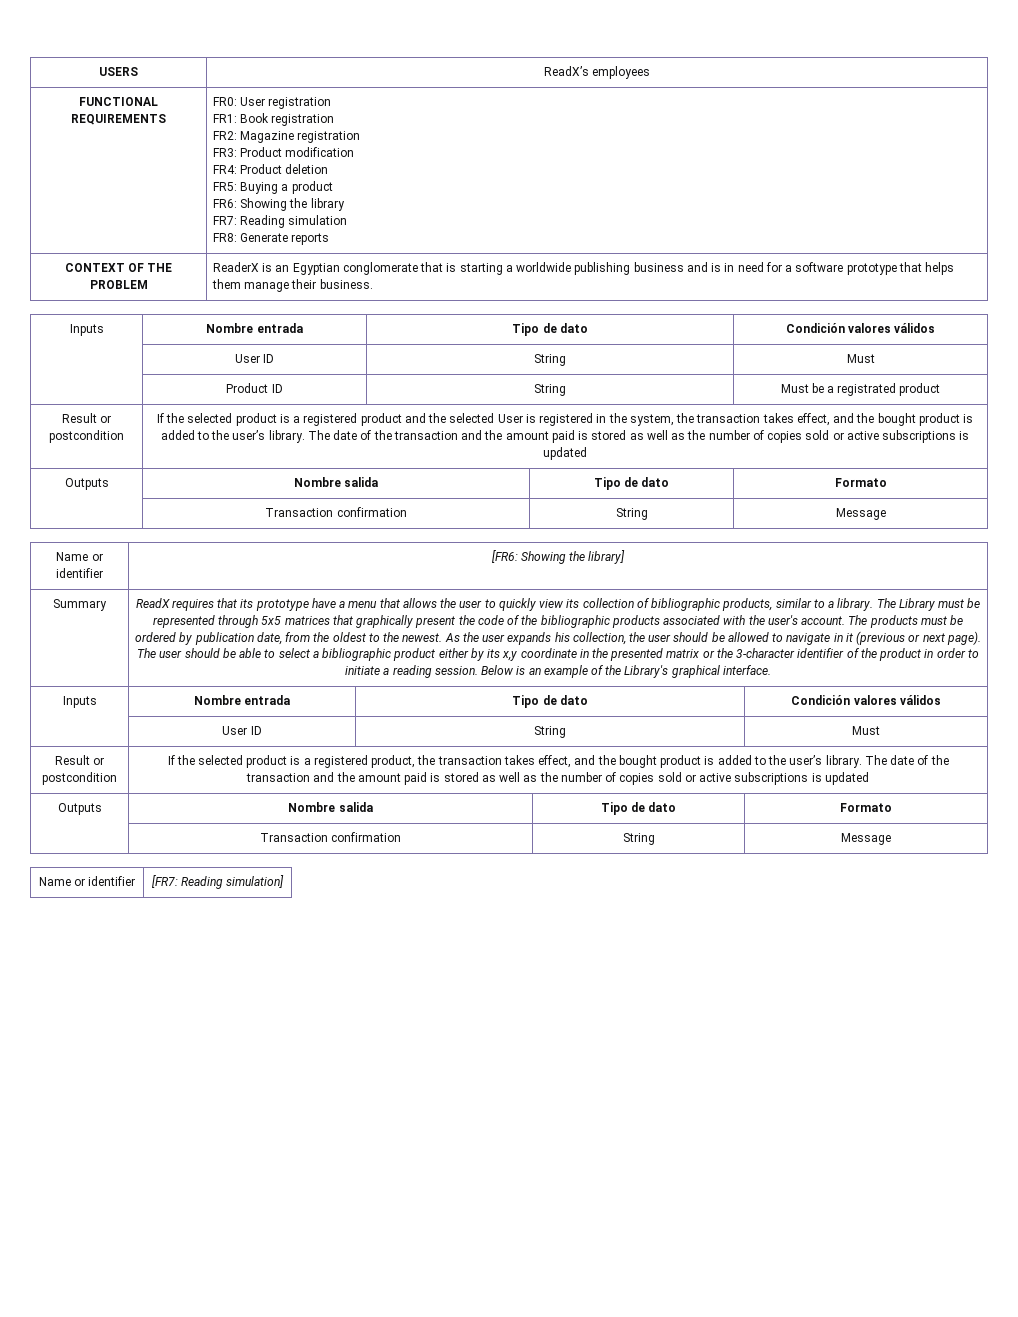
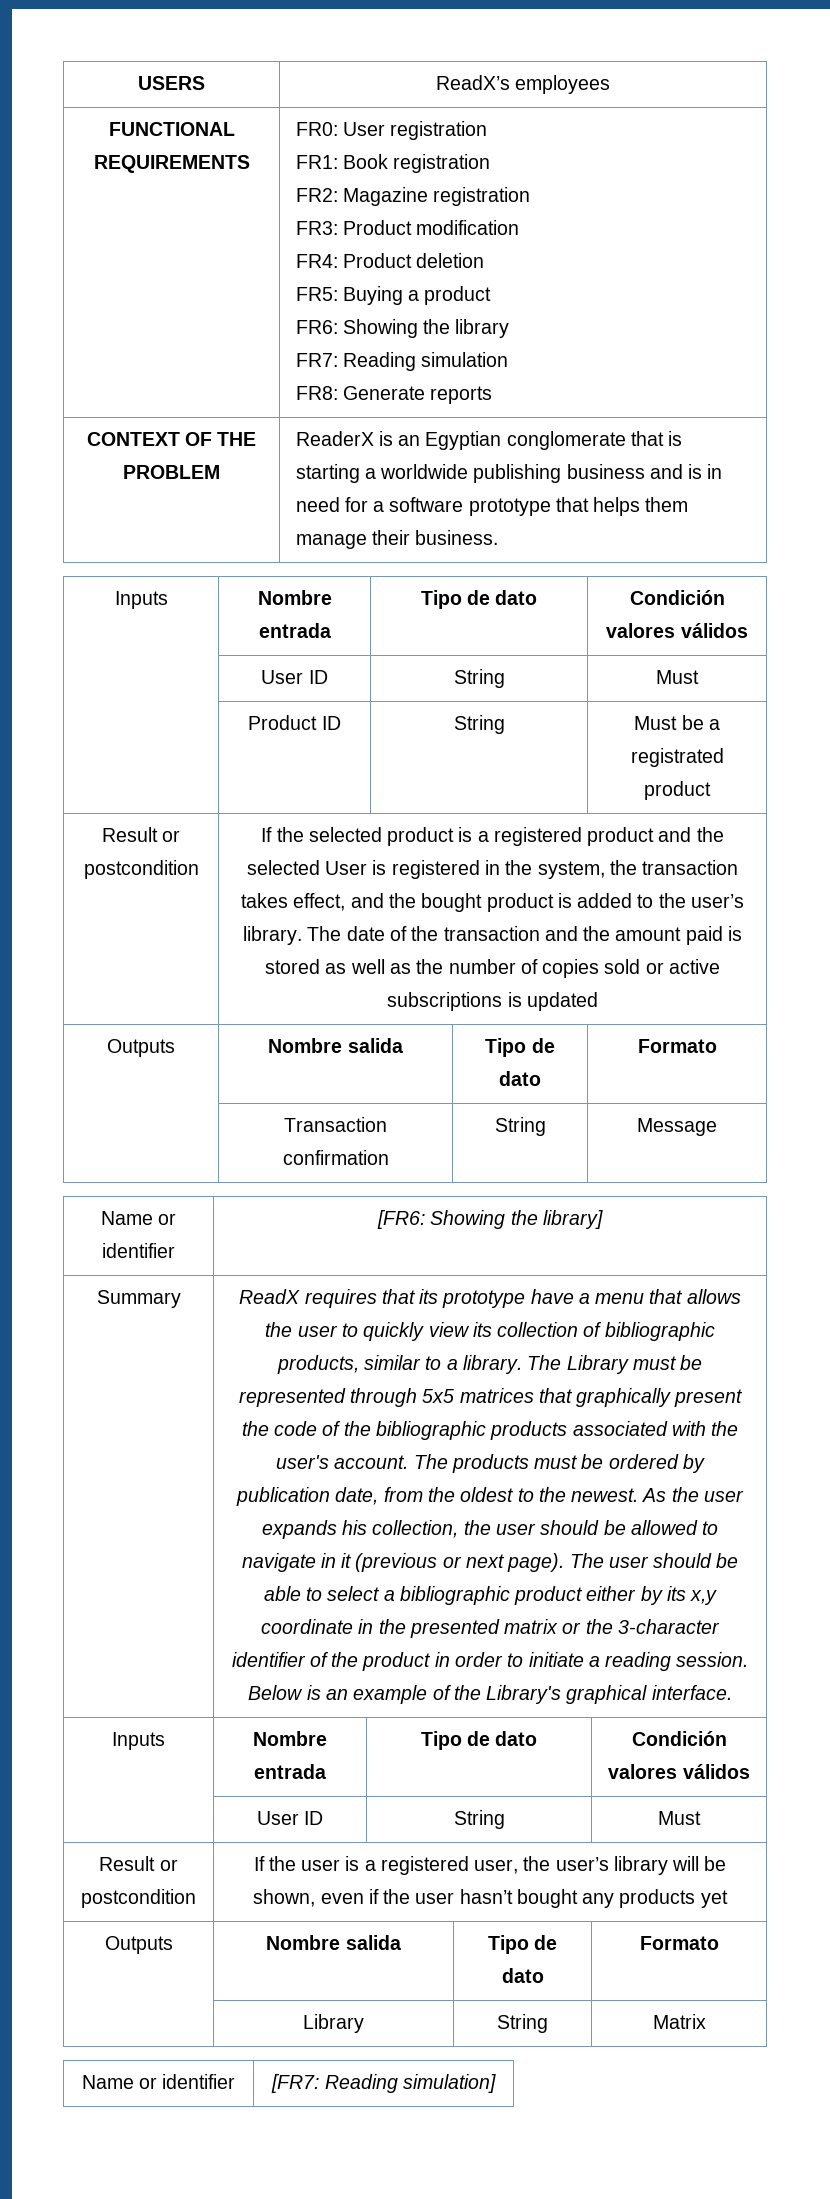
[197,755,949,768] [246,772,869,785] [57,803,102,815] [288,802,373,812] [600,802,677,815] [840,803,892,812] [259,832,402,842] [622,833,655,845] [841,833,891,845] selected product is a registered product, the transaction takes effect, and the bought product is added to the user’s library. The date of the transaction and the amount paid is stored as well as the number of copies sold or active subscriptions is updated // Outputs | Nombre salida | Tipo de dato | Formato // | Transaction confirmation | String | Message -> [301,1856,727,1875] [253,1889,728,1908] [104,1936,173,1954] [266,1935,401,1950] [487,1935,558,1954] [501,1968,544,1983] [639,1936,719,1950] [303,2014,364,2033] [497,2014,548,2033] [652,2014,706,2029] user is a registered user, the user’s library will be shown, even if the user hasn’t bought any products yet // Outputs | Nombre salida | Tipo de dato | Formato // | Library | String | Matrix

